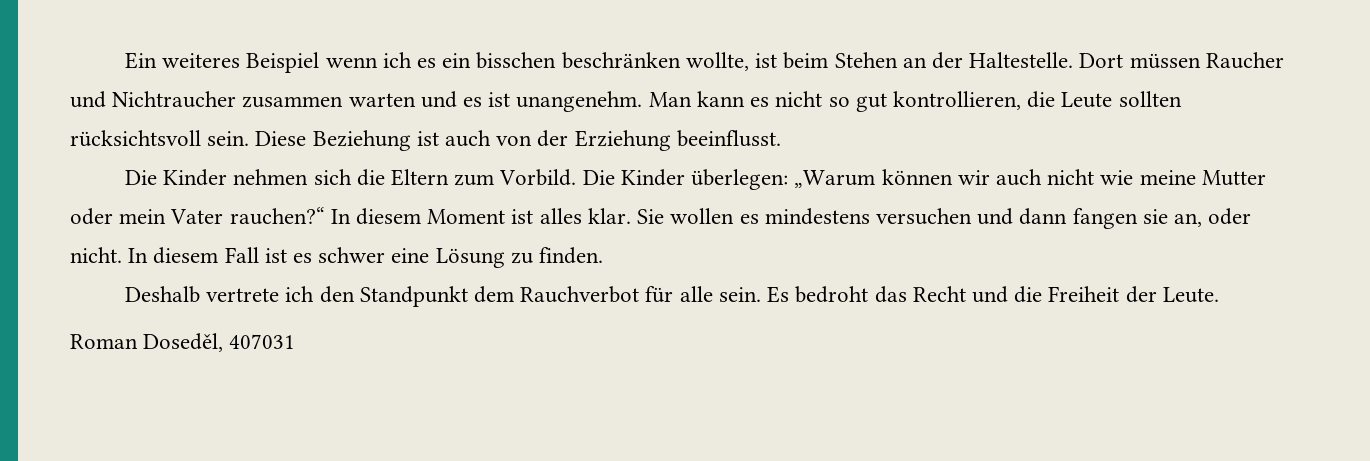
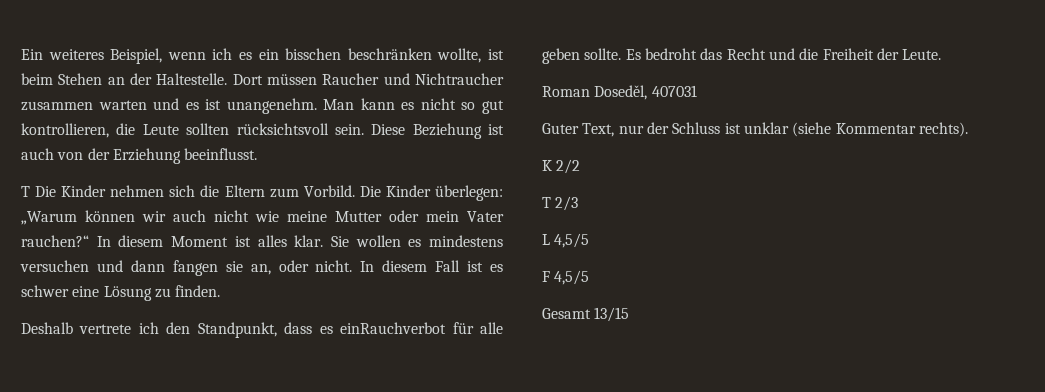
[246,52,320,73] Beispiel -> [110,48,163,64] Beispiel,
(781, 138) none -> [21,186,30,197] T
[359,286,761,307] Standpunkt dem Rauchverbot für alle sein. -> [197,322,504,338] [542,48,622,64] Standpunkt, dass es einRauchverbot für alle geben sollte.
(296, 341) none -> [542,122,968,137] [542,159,581,174] [542,196,579,211] [542,233,590,248] [542,270,590,285] [542,307,630,322] // Guter Text, nur der Schluss ist unklar (siehe Kommentar rechts). // K 2/2 // T 2/3 // L 4,5/5 // F 4,5/5 // Gesamt 13/15

